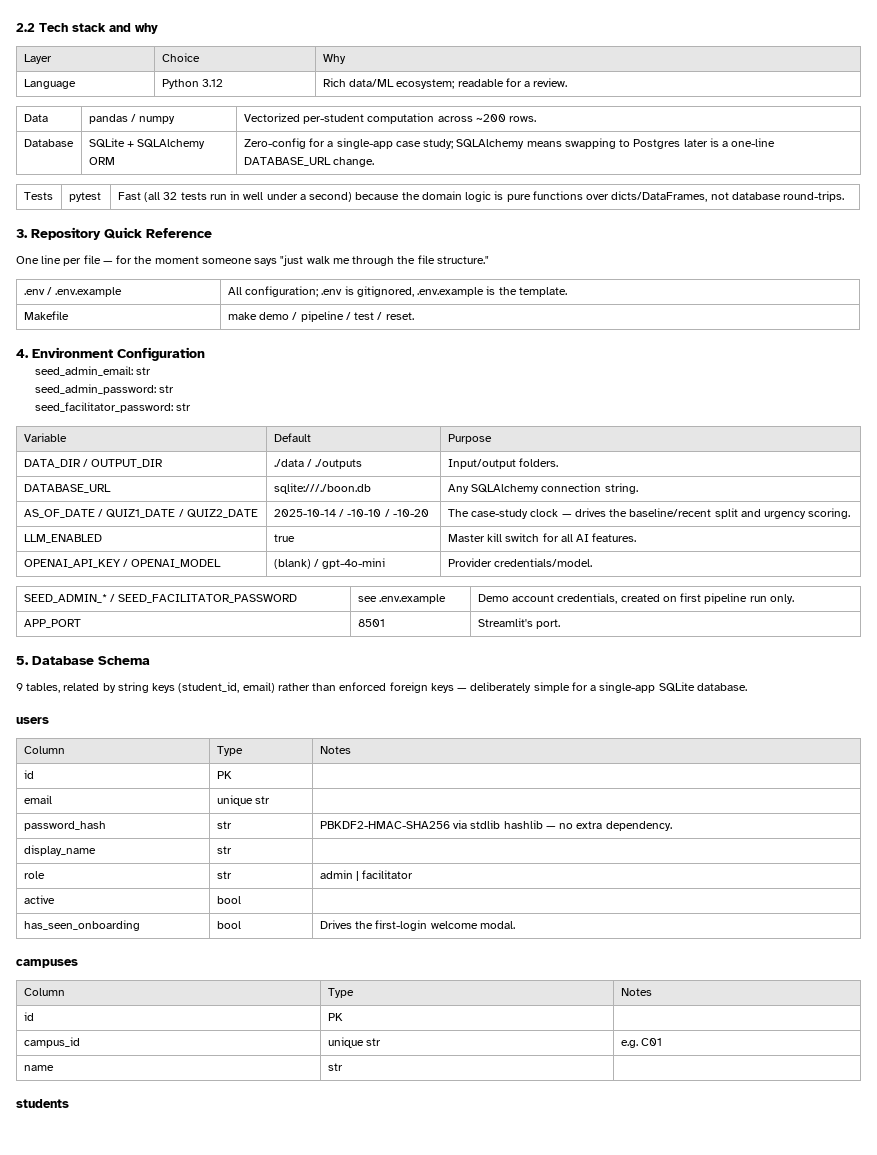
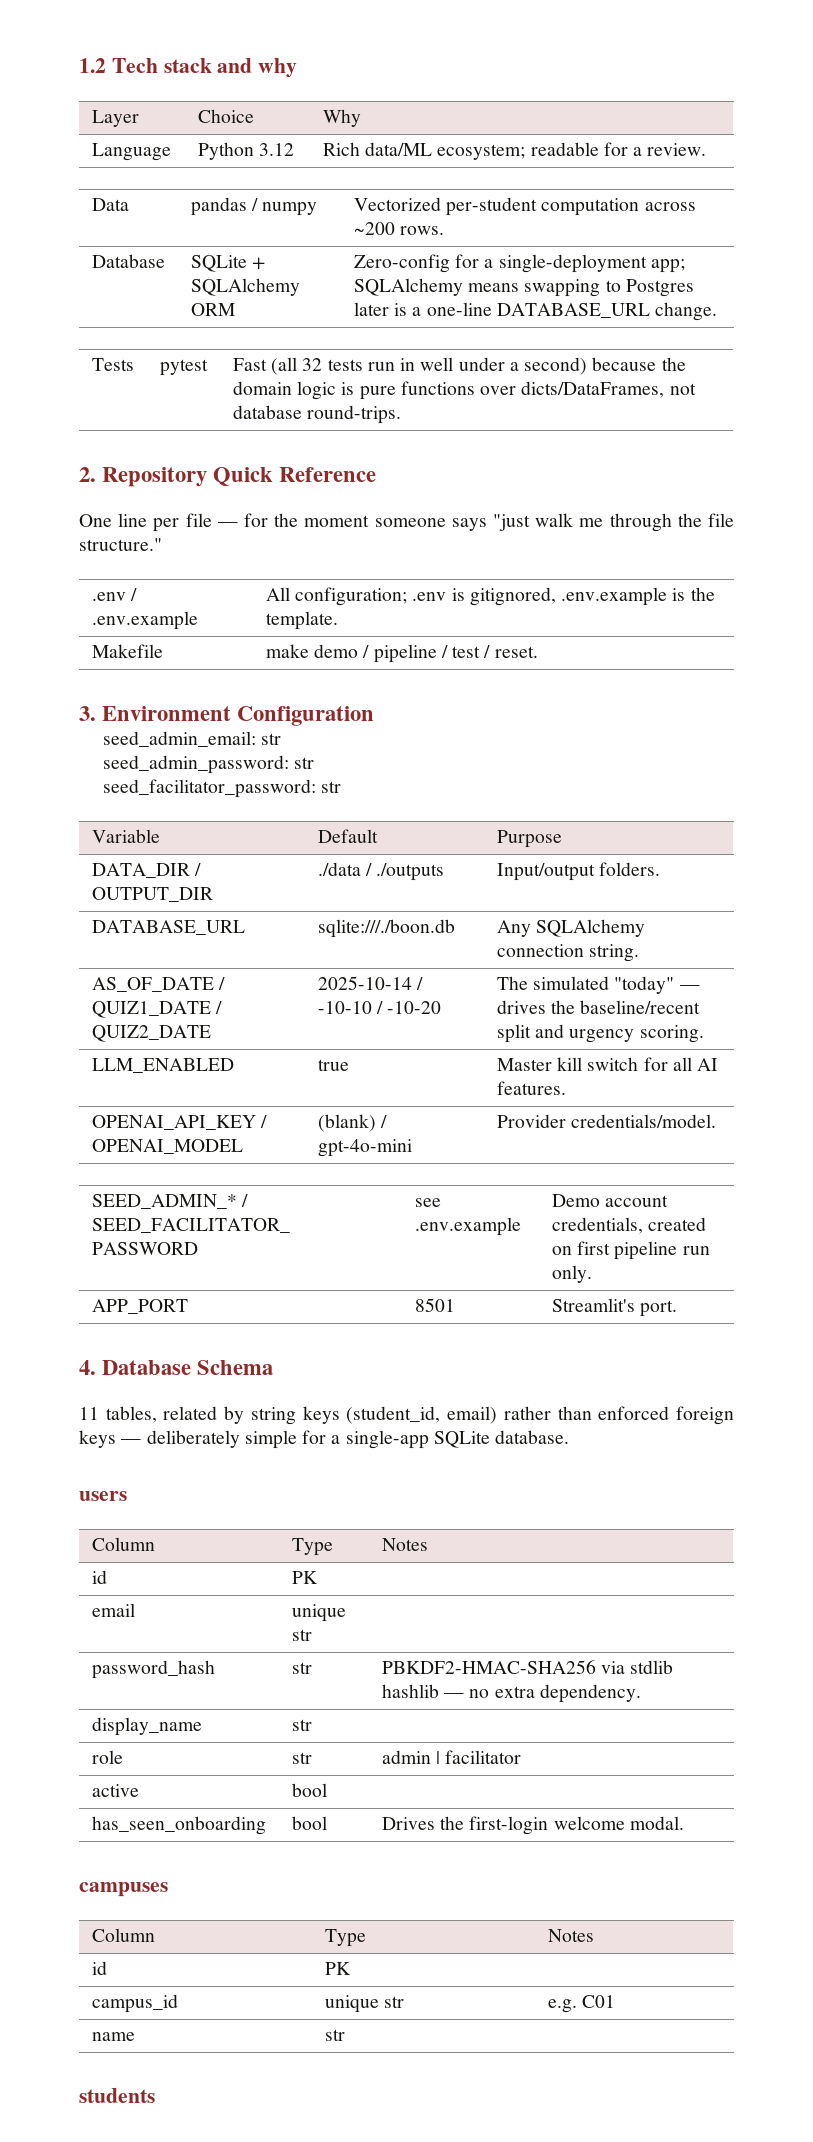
[16,23,35,32] 2.2 -> [79,58,106,73] 1.2
[336,138,454,149] single-app case study; -> [498,254,685,273] single-deployment app;
[16,229,28,238] 3. -> [79,467,96,482] 2.
[16,349,29,358] 4. -> [79,706,96,721] 3.
[471,509,559,519] case-study clock -> [532,976,675,994] simulated "today"
[16,656,29,665] 5. -> [79,1360,96,1375] 4.
[16,683,23,691] 9 -> [79,1407,99,1420] 11

